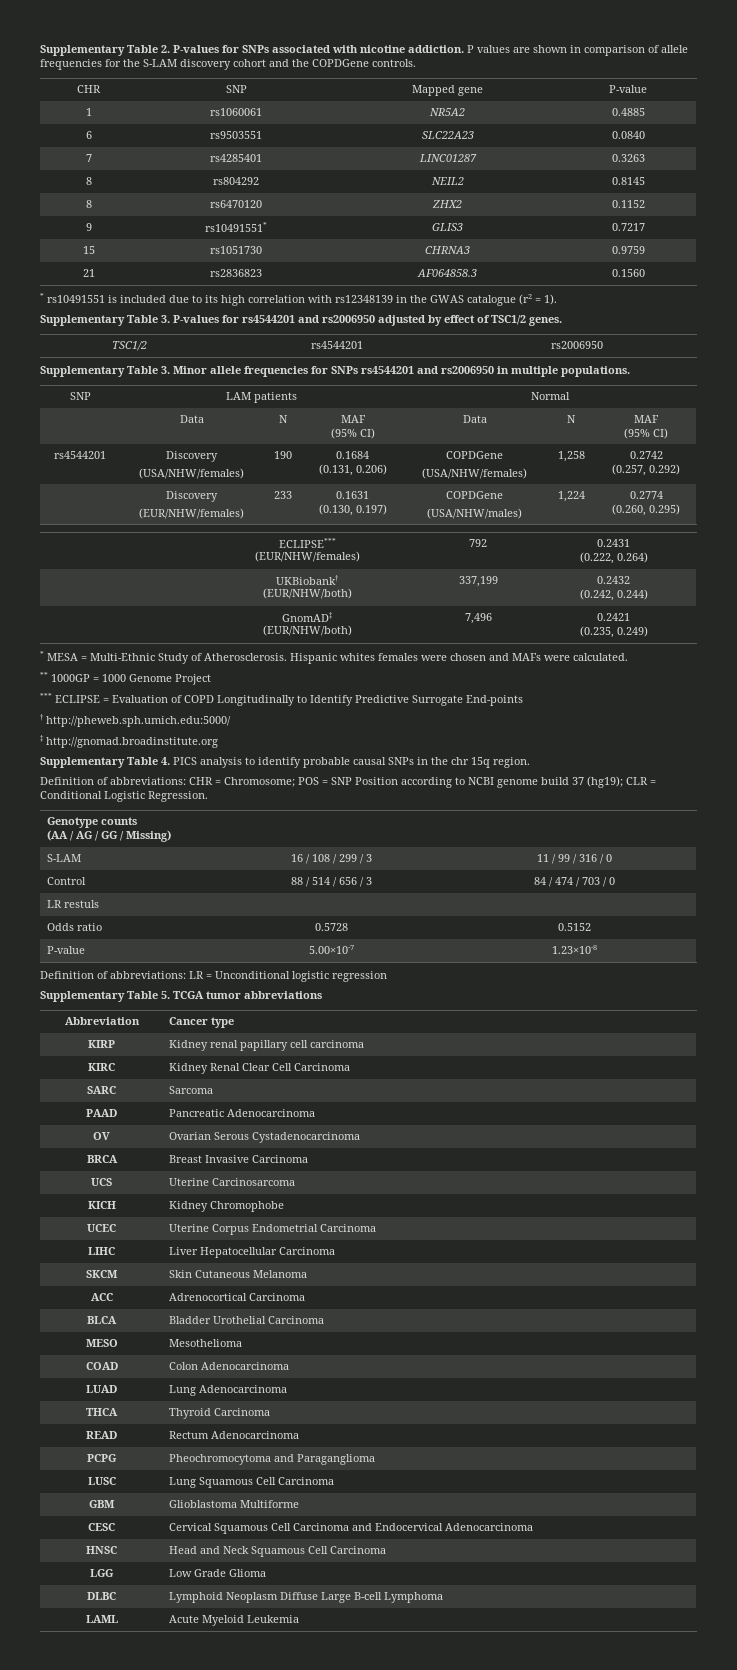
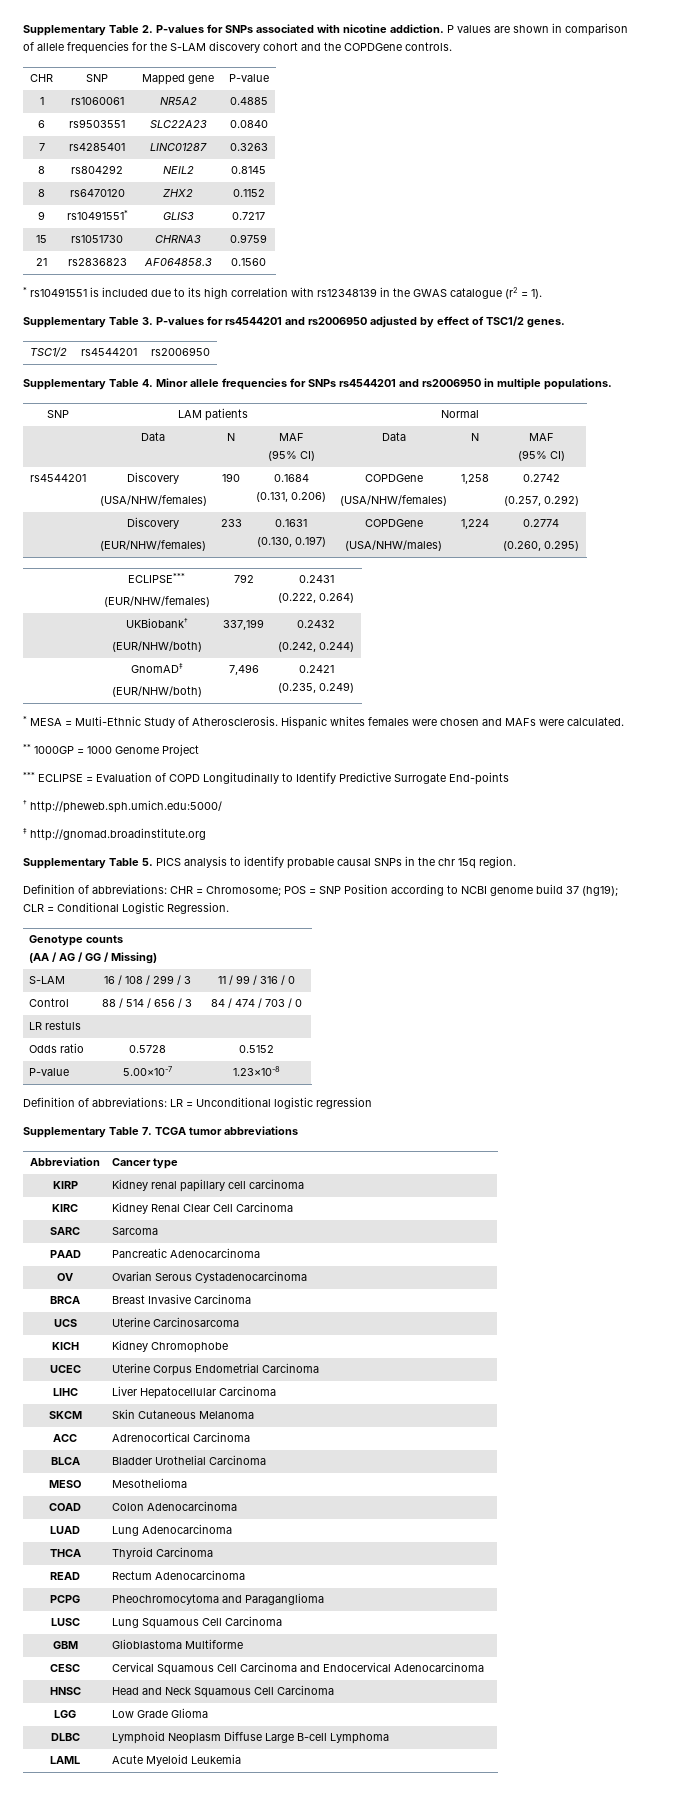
[161,366,170,374] 3. -> [142,379,153,387] 4.
[161,757,170,765] 4. -> [142,858,153,866] 5.
[161,991,170,999] 5. -> [142,1127,152,1135] 7.

